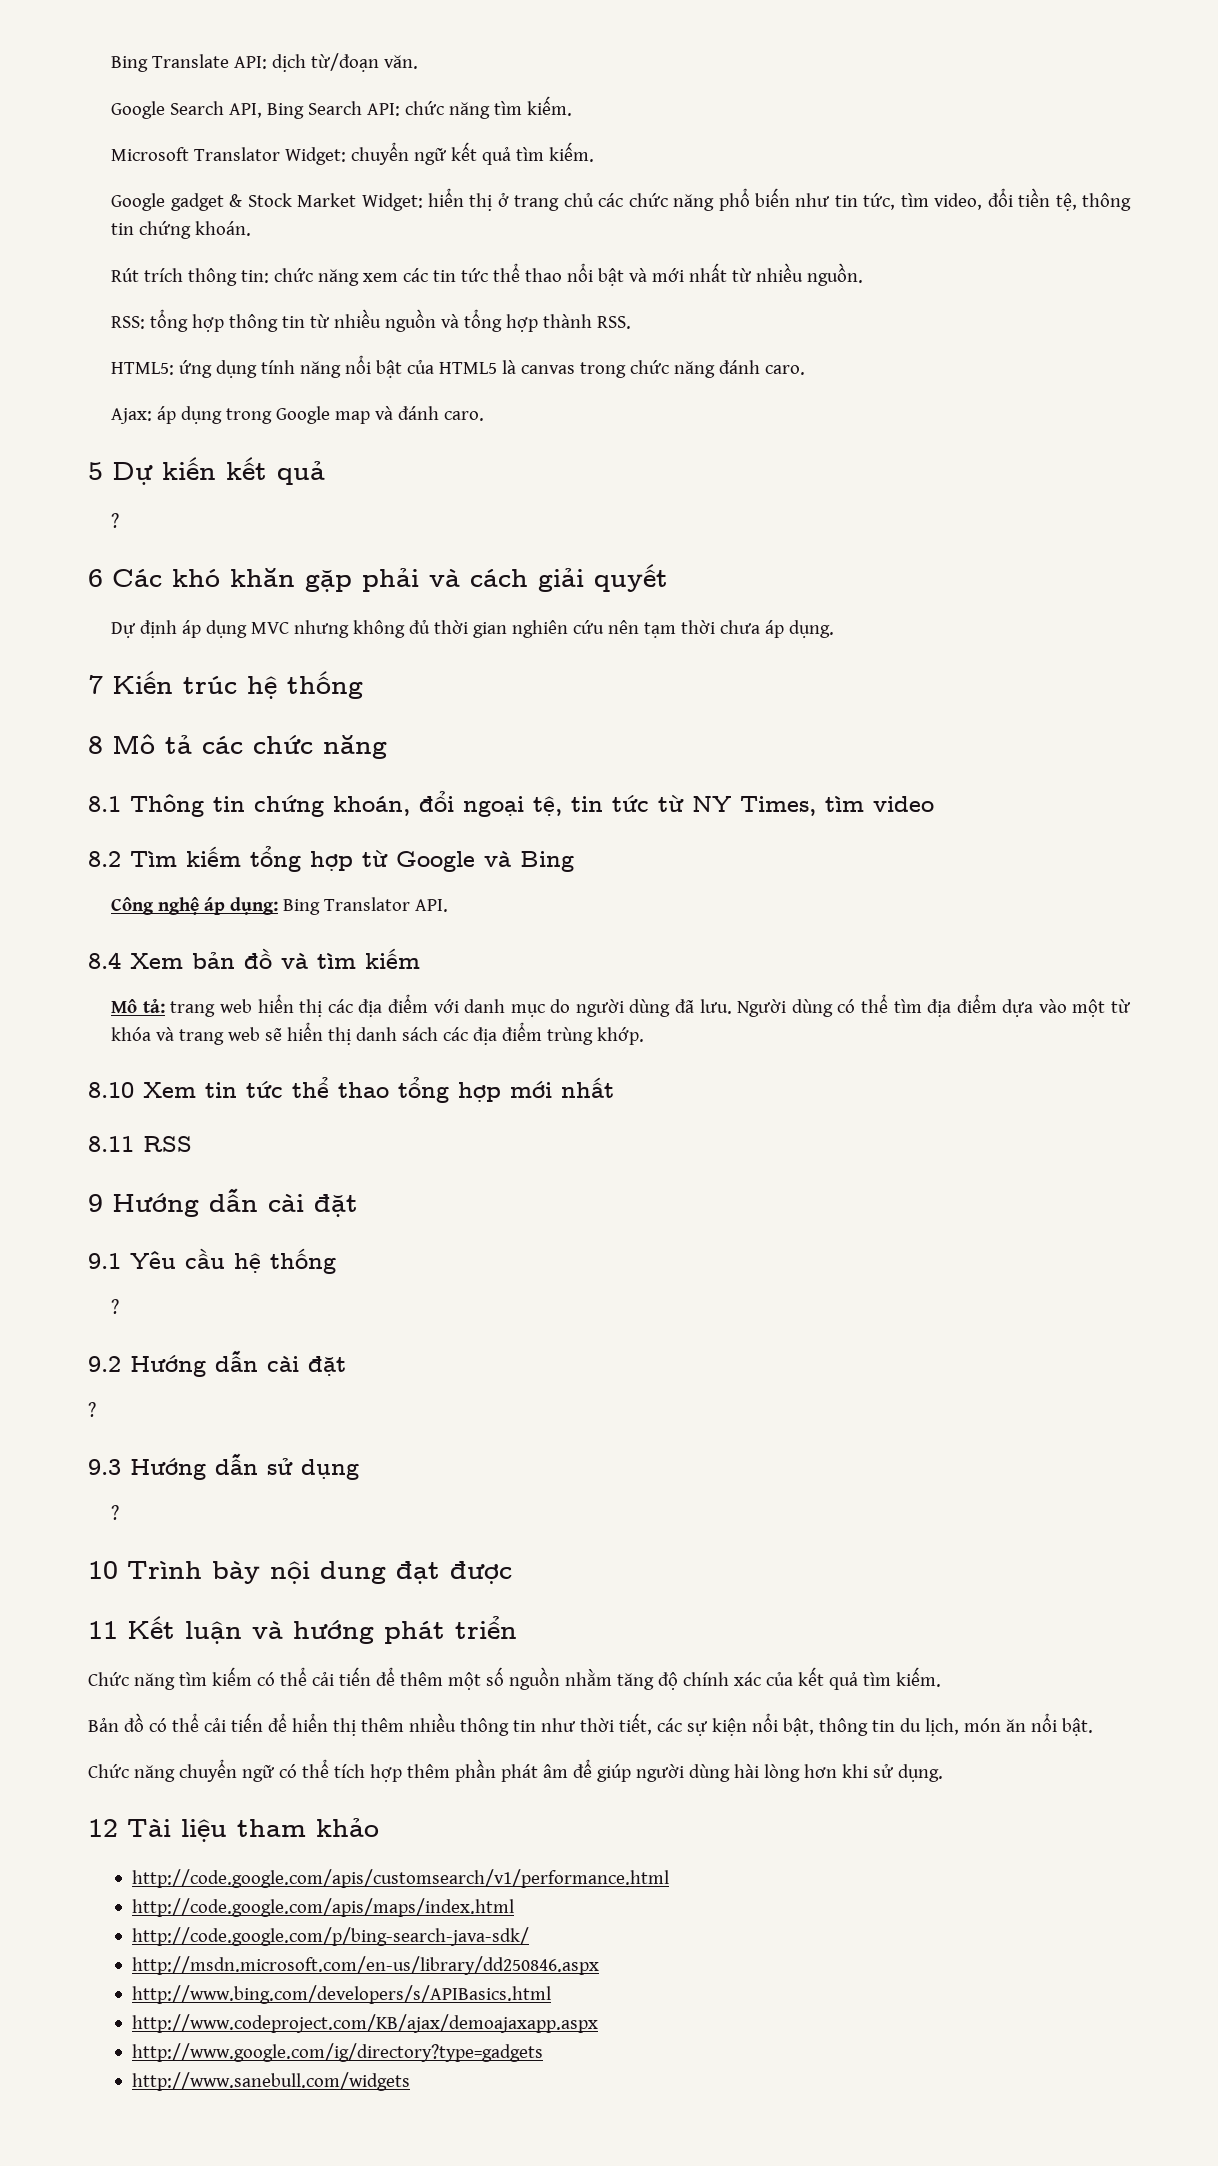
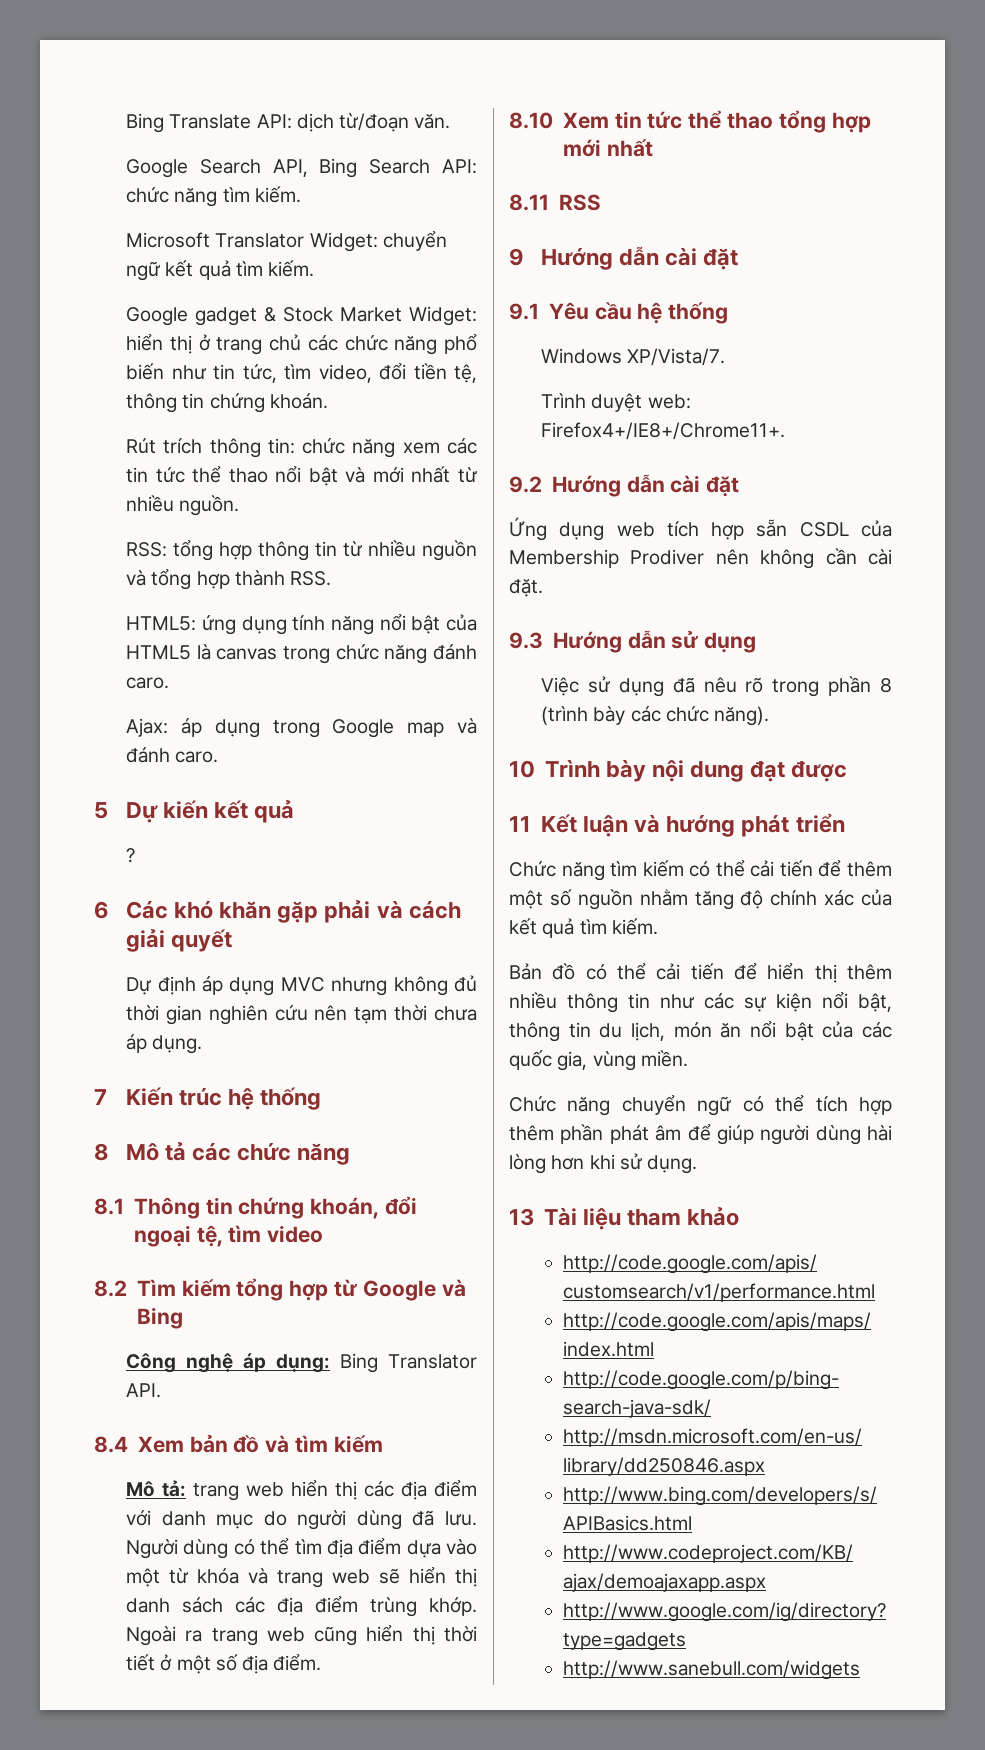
[571,795,817,816] tin tức từ NY Times, -> (223, 1236) none
(645, 1036) none -> [126,1625,478,1646] [126,1654,322,1674] Ngoài ra trang web cũng hiển thị thời tiết ở một số địa điểm.
[111,1299,120,1314] ? -> [541,348,726,366] [541,393,691,412] [541,422,786,440] Windows XP/Vista/7. // Trình duyệt web: Firefox4+/IE8+/Chrome11+.
[88,1402,96,1417] ? -> [509,517,892,541] [509,548,892,569] [509,579,543,597] Ứng dụng web tích hợp sẵn CSDL của Membership Prodiver nên không cần cài đặt.
[111,1505,120,1520] ? -> [541,676,892,697] [541,706,770,726] Việc sử dụng đã nêu rõ trong phần 8 (trình bày các chức năng).
[579,1713,652,1735] thời tiết, -> (695, 1001) none
[1061,1718,1093,1736] bật. -> [784,1021,892,1041] [509,1050,688,1071] bật của các quốc gia, vùng miền.
[88,1819,118,1837] 12 -> [509,1208,534,1226] 13

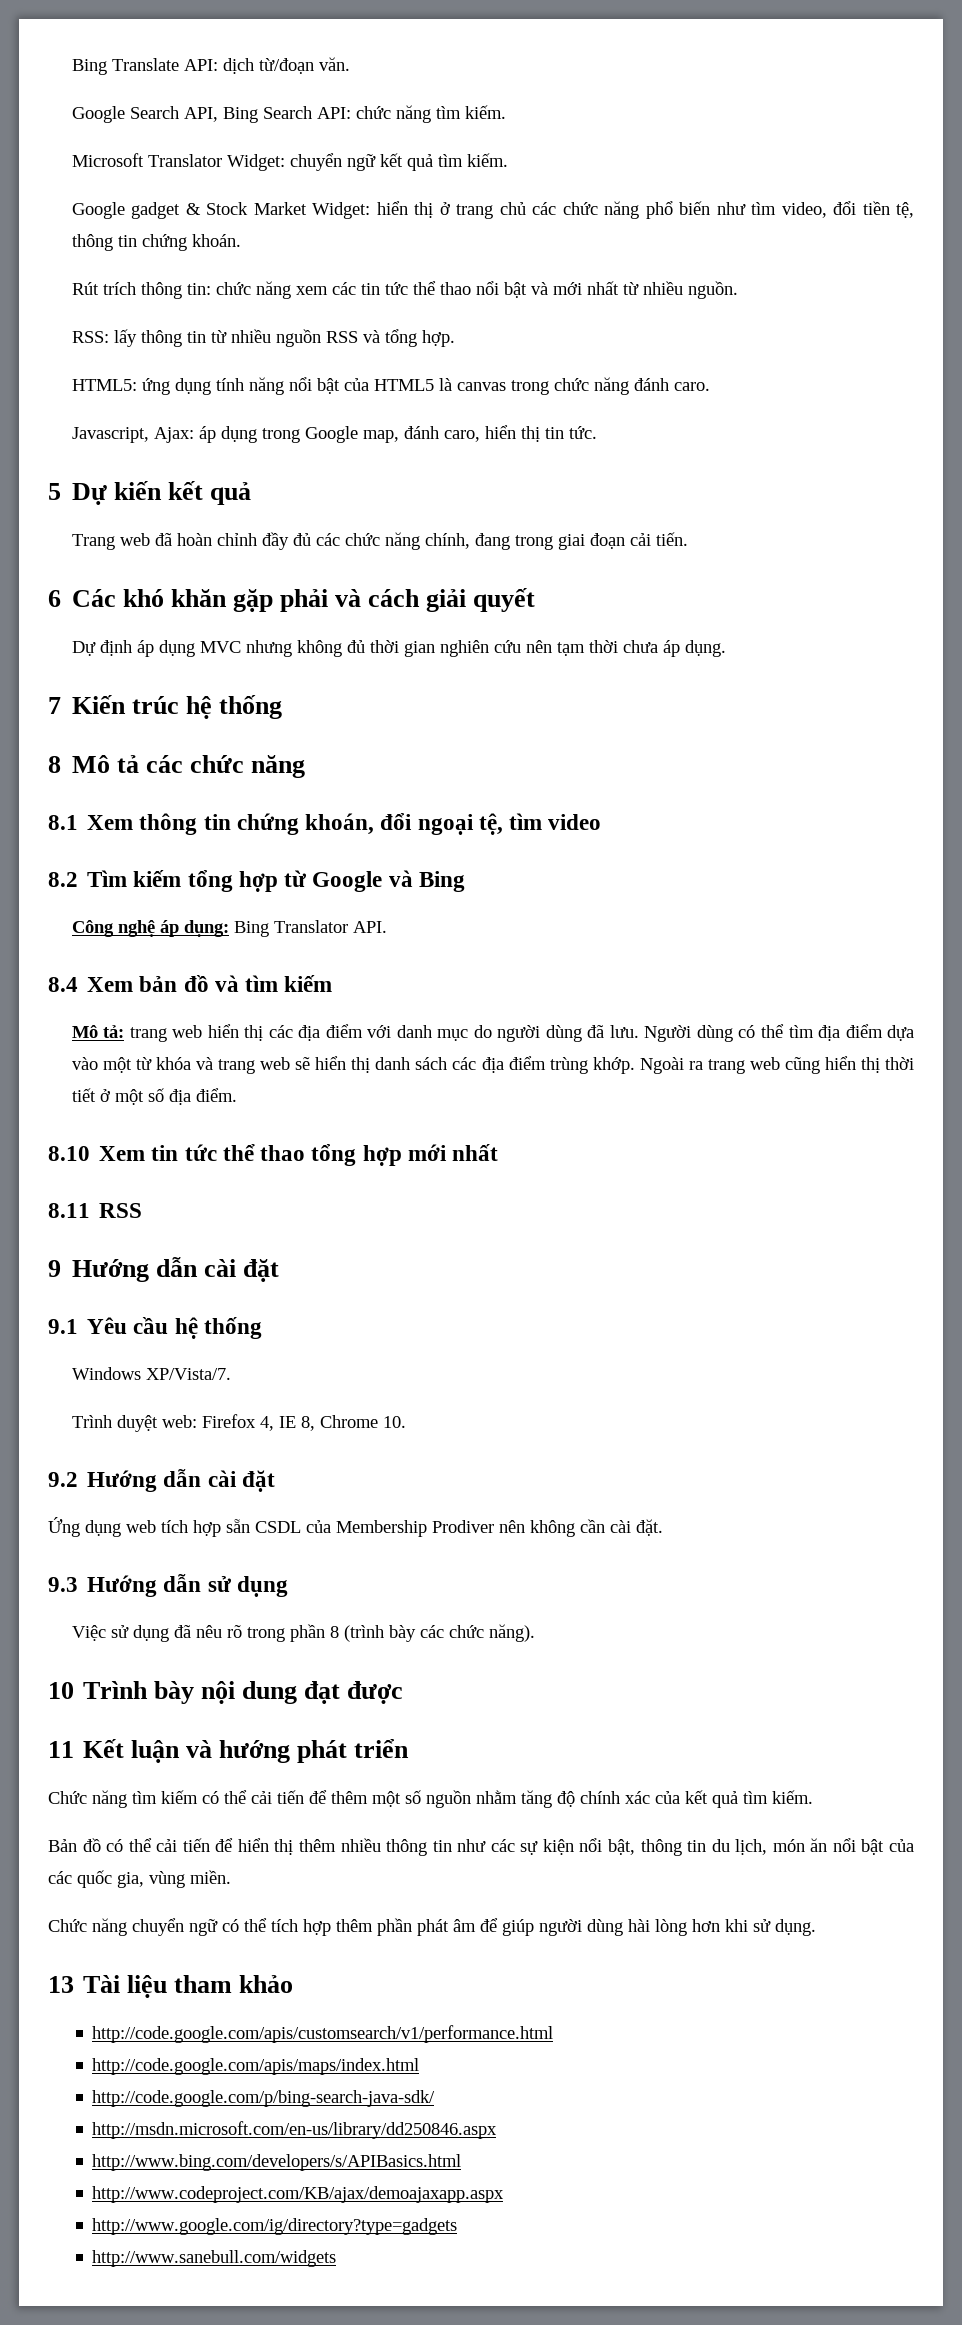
[213,364,277,383] tin tức, -> (746, 208) none
[173,540,253,561] tổng hợp -> [113,329,137,347] lấy
(477, 550) none -> [325,331,358,343] RSS
[196,570,332,589] hợp thành RSS. -> [421,330,455,347] hợp.
(170, 683) none -> [71,427,149,443] Javascript,
[407,718,477,737] [126,747,219,763] map và đánh caro. -> [362,425,597,443] map, đánh caro, hiển thị tin tức.
[126,848,136,863] ? -> [71,532,688,550] Trang web đã hoàn chỉnh đầy đủ các chức năng chính, đang trong giai đoạn cải tiến.
[133,1197,200,1219] Thông -> [87,813,198,835] Xem thông
[541,422,786,440] Firefox4+/IE8+/Chrome11+. -> [201,1414,406,1431] Firefox 4, IE 8, Chrome 10.

